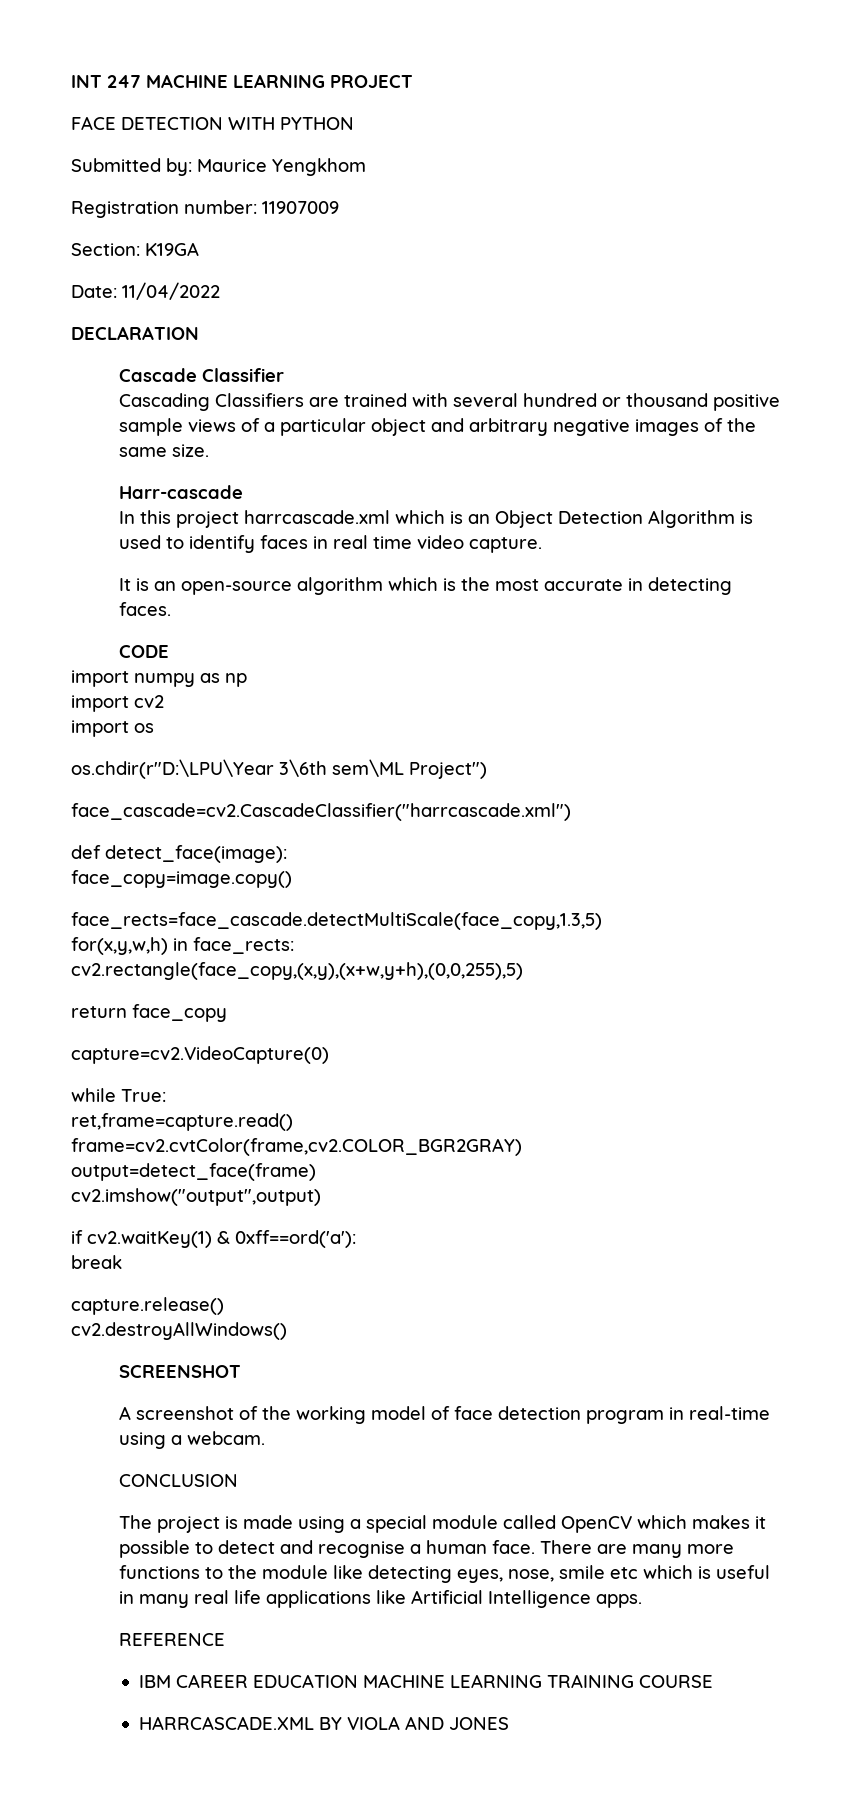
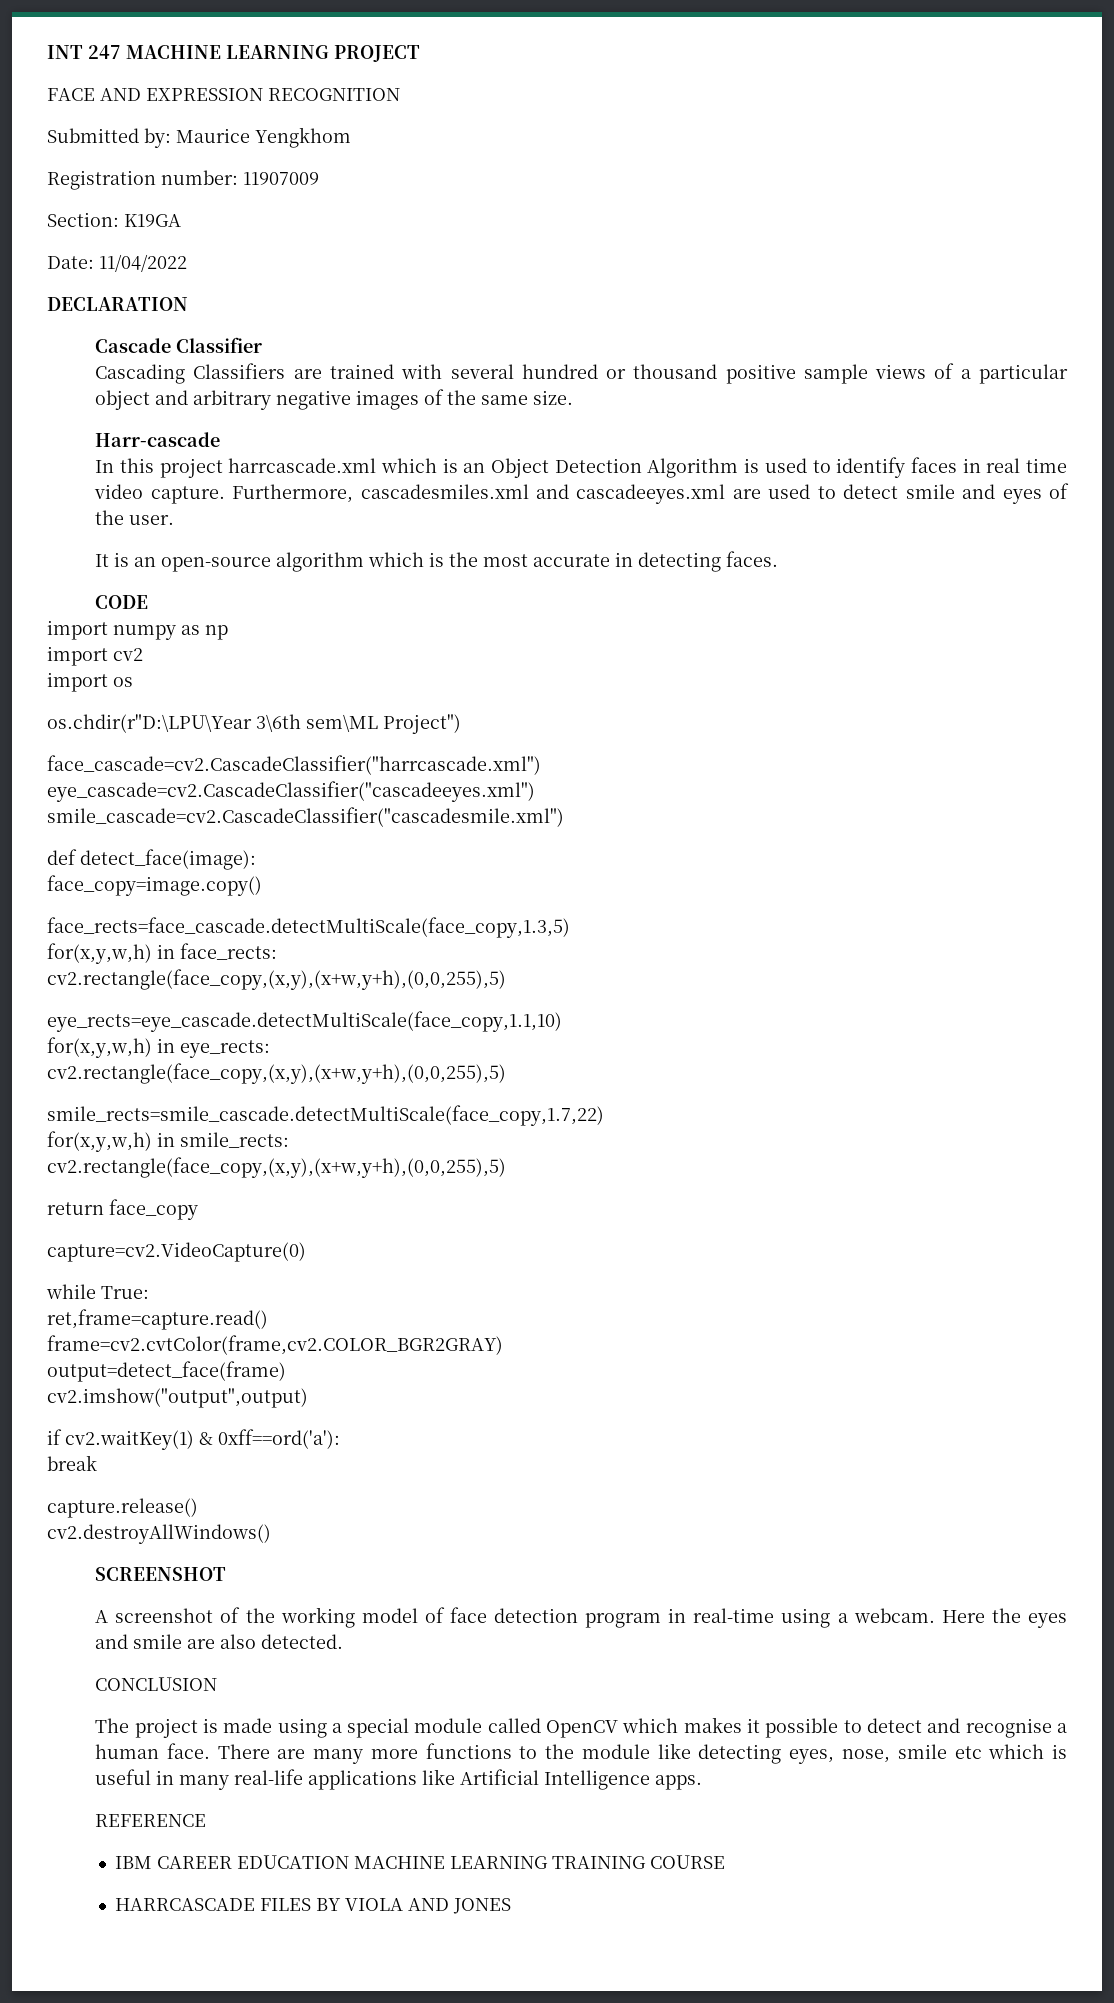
[121,117,354,130] DETECTION WITH PYTHON -> [100,88,400,101] AND EXPRESSION RECOGNITION
(542, 545) none -> [232,483,1069,504] [95,510,175,525] Furthermore, cascadesmiles.xml and cascadeeyes.xml are used to detect smile and eyes of the user.
(571, 812) none -> [47,781,535,802] [47,807,564,827] // eye_cascade=cv2.CascadeClassifier("cascadeeyes.xml") // smile_cascade=cv2.CascadeClassifier("cascadesmile.xml")
(523, 971) none -> [47,1011,562,1032] [47,1037,270,1058] [47,1063,506,1084] [47,1105,604,1126] [47,1131,289,1152] [47,1157,506,1178] // eye_rects=eye_cascade.detectMultiScale(face_copy,1.1,10) // for(x,y,w,h) in eye_rects: // cv2.rectangle(face_copy,(x,y),(x+w,y+h),(0,0,255),5) // smile_rects=smile_cascade.detectMultiScale(face_copy,1.7,22) // for(x,y,w,h) in smile_rects: // cv2.rectangle(face_copy,(x,y),(x+w,y+h),(0,0,255),5)
(265, 1438) none -> [941,1608,1067,1628] [95,1634,344,1649] Here the eyes and smile are also detected.
[193,1590,261,1604] real life -> [234,1769,304,1785] real-life
[139,1716,315,1730] HARRCASCADE.XML -> [115,1898,312,1911] HARRCASCADE FILES

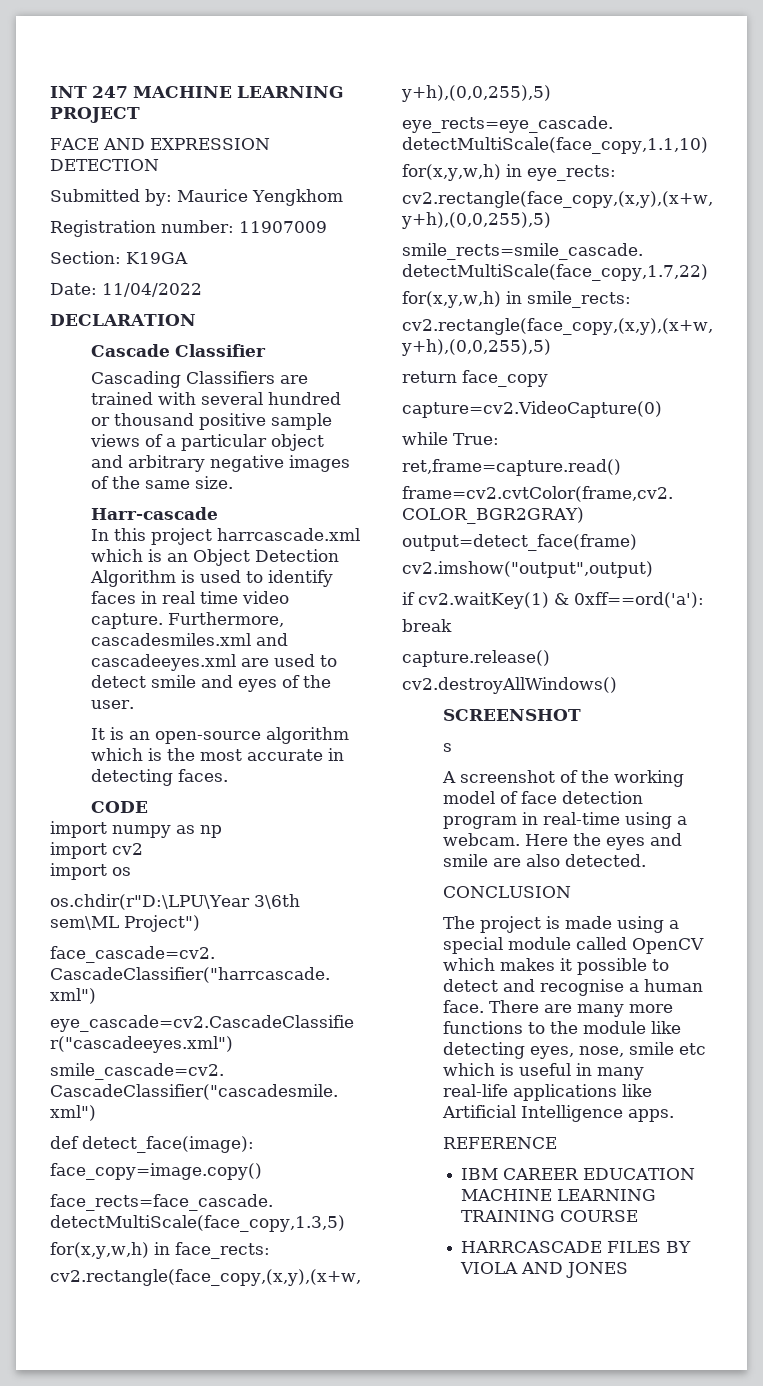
[268,88,400,101] RECOGNITION -> [50,159,159,171] DETECTION
(227, 1574) none -> [443,743,453,752] // s

